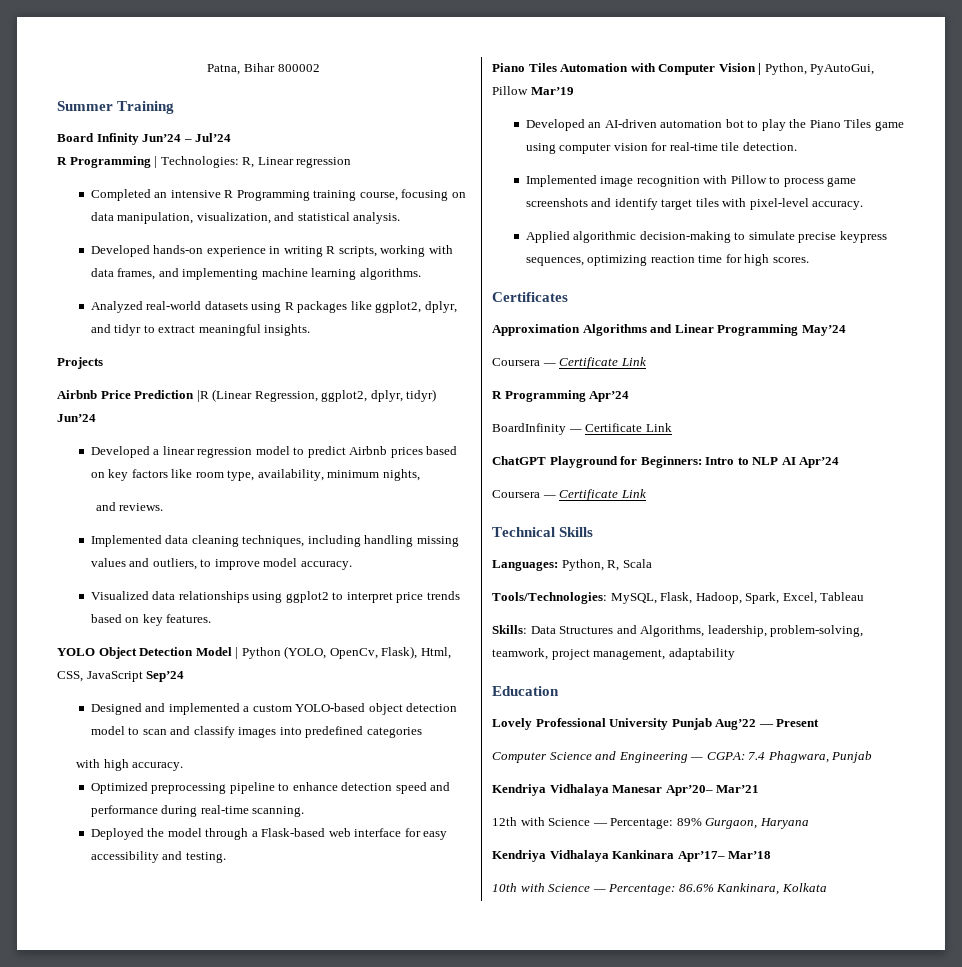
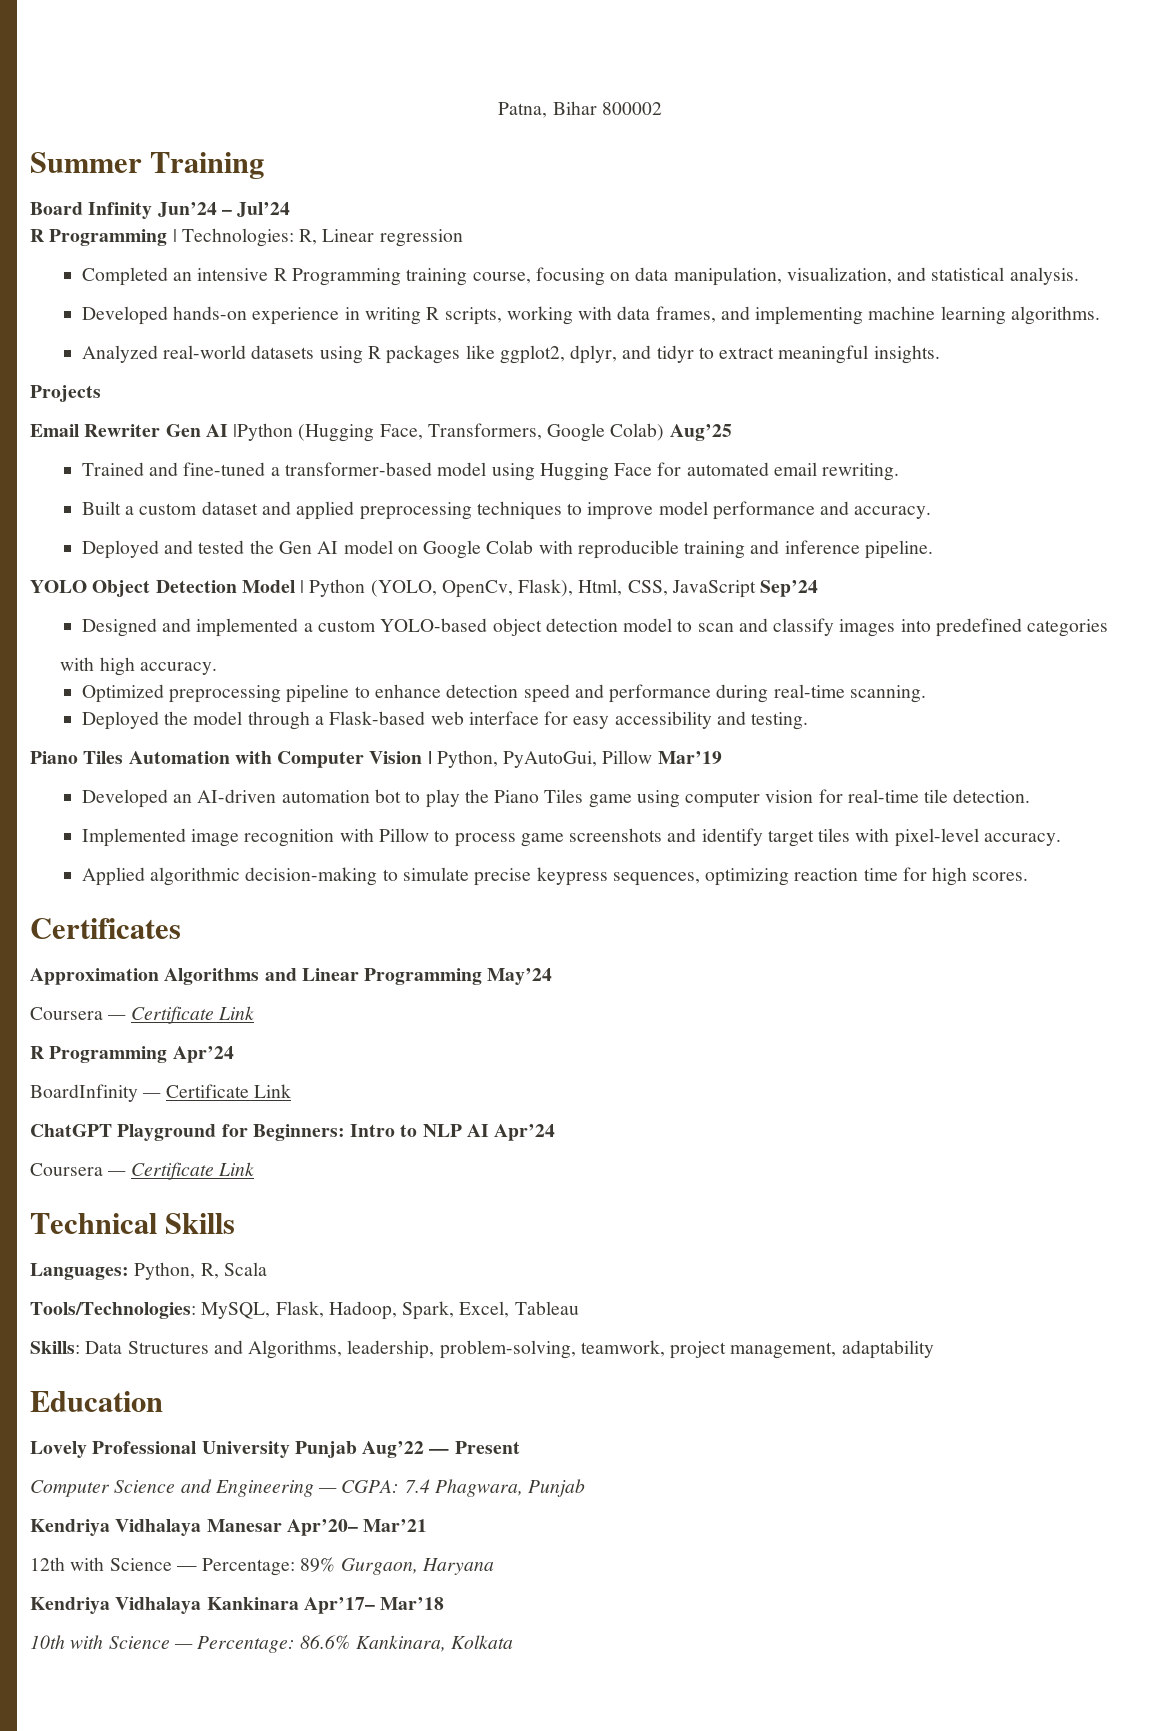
[57,389,437,402] [57,414,96,422] [90,446,458,458] [90,469,420,481] [95,502,164,511] [90,535,459,547] [90,558,197,570] Airbnb Price Prediction |R (Linear Regression, ggplot2, dplyr, tidyr) Jun’24 // Developed a linear regression model to predict Airbnb prices based on key factors like room type, availability, minimum nights, // and reviews. // Implemented data cleaning techniques, including handling missing values and outliers, -> [30,423,732,442] [81,462,900,481] [81,501,562,520] Email Rewriter Gen AI |Python (Hugging Face, Transformers, Google Colab) Aug’25 // Trained and fine-tuned a transformer-based model using Hugging Face for automated email rewriting. // Built a custom dataset and applied preprocessing techniques
[300,561,352,570] [90,591,460,603] [90,614,212,626] accuracy. // Visualized data relationships using ggplot2 to interpret price trends based on key features. -> [712,501,932,520] [81,540,933,559] performance and accuracy. // Deployed and tested the Gen AI model on Google Colab with reproducible training and inference pipeline.

